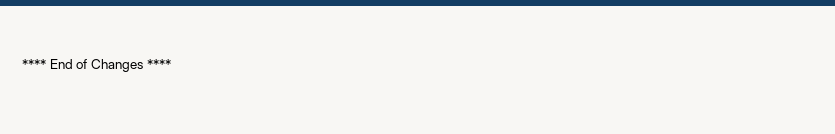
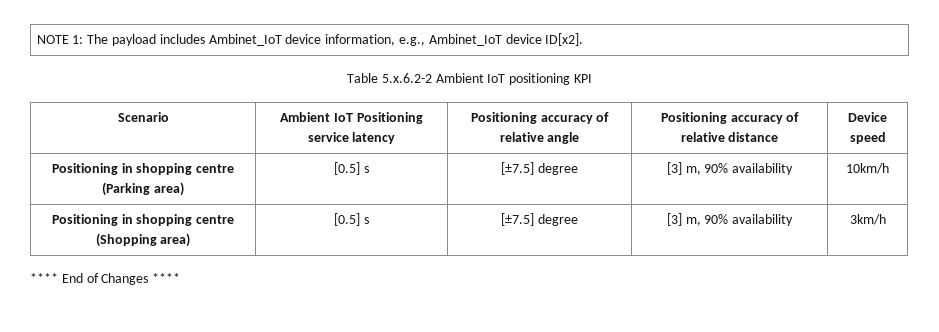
(22, 64) none -> [36,33,584,46] [347,73,592,85] [117,112,169,122] [280,112,423,124] [307,132,396,144] [470,112,610,124] [499,132,580,144] [660,112,800,124] [680,132,779,142] [848,112,887,122] [849,132,886,144] [51,163,235,175] [102,182,184,196] [334,162,369,175] [501,162,578,175] [666,162,794,175] [846,163,889,174] [51,214,235,226] [95,233,191,247] [334,213,369,226] [501,213,578,226] [666,213,794,226] [849,214,886,225] NOTE 1: The payload includes Ambinet_IoT device information, e.g., Ambinet_IoT device ID[x2]. // Table 5.x.6.2-2 Ambient IoT positioning KPI // Scenario | Ambient IoT Positioning service latency | Positioning accuracy of relative angle | Positioning accuracy of relative distance | Device speed // Positioning in shopping centre (Parking area) | [0.5] s | [±7.5] degree | [3] m, 90% availability | 10km/h // Positioning in shopping centre (Shopping area) | [0.5] s | [±7.5] degree | [3] m, 90% availability | 3km/h //

